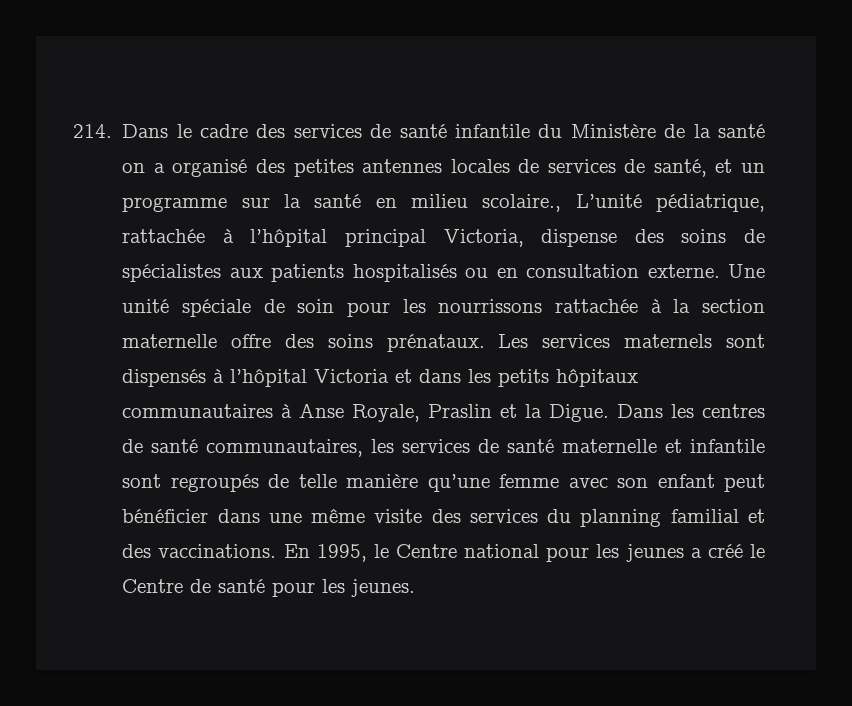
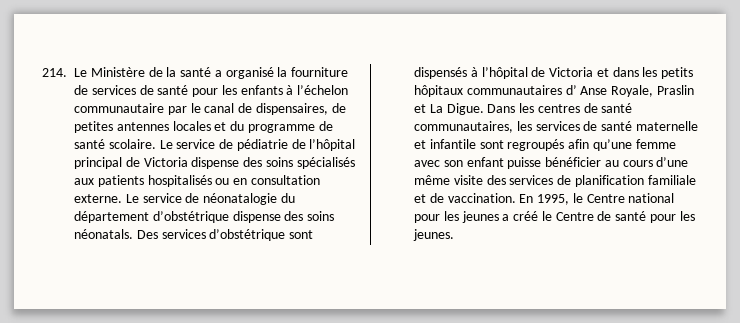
[122,124,563,138] Dans le cadre des services de santé infantile du -> [74,68,87,77] Le
[122,163,146,173] on -> (212, 72) none
[255,159,765,177] [122,194,765,212] [122,228,765,247] [122,264,222,282] des petites antennes locales de services de santé, et un programme sur la santé en milieu scolaire., L’unité pédiatrique, rattachée à l’hôpital principal Victoria, dispense des soins de spécialistes -> [277,67,349,77] [74,85,349,97] [74,103,346,115] [74,121,333,133] [74,139,356,151] [74,157,355,169] la fourniture de services de santé pour les enfants à l’échelon communautaire par le canal de dispensaires, de petites antennes locales et du programme de santé scolaire. Le service de pédiatrie de l’hôpital principal de Victoria dispense des soins spécialisés
[728,264,765,278] [122,299,765,317] [122,334,713,352] Une unité spéciale de soin pour les nourrissons rattachée à la section maternelle offre des soins prénataux. Les services maternels -> [125,193,295,205] [74,211,335,223] [74,229,286,241] Le service de néonatalogie du département d’obstétrique dispense des soins néonatals. Des services d’obstétrique
(308, 377) none -> [531,67,546,77] de
[281,404,293,418] à -> [565,85,577,95] d’
[525,404,543,418] la -> [429,104,443,113] La
[268,474,419,488] de telle manière -> [568,139,590,149] afin
[724,474,766,492] [122,508,765,527] [122,544,277,558] peut bénéficier dans une même visite des services du planning familial et des vaccinations. -> [507,157,689,169] [414,175,696,187] [414,193,516,203] puisse bénéficier au cours d’une même visite des services de planification familiale et de vaccination.

